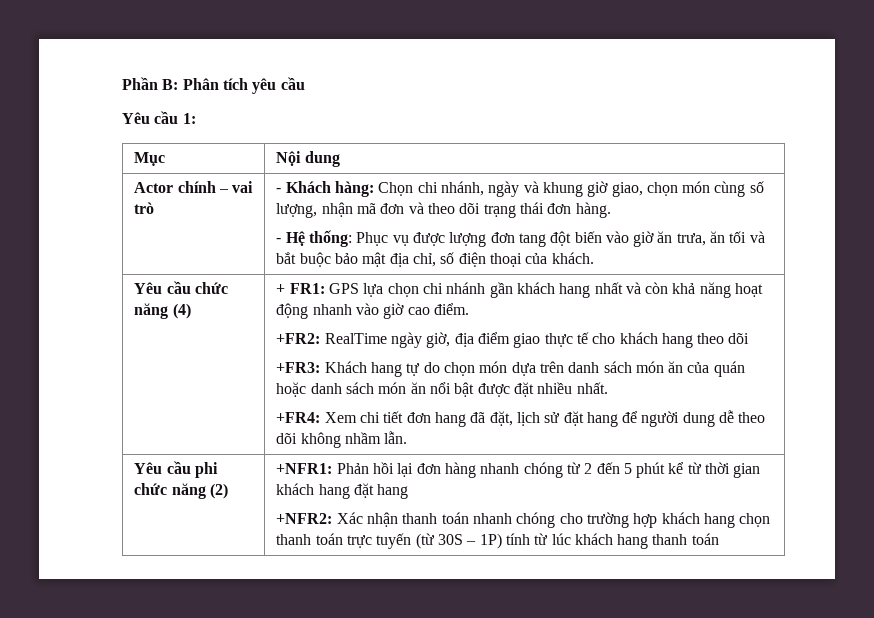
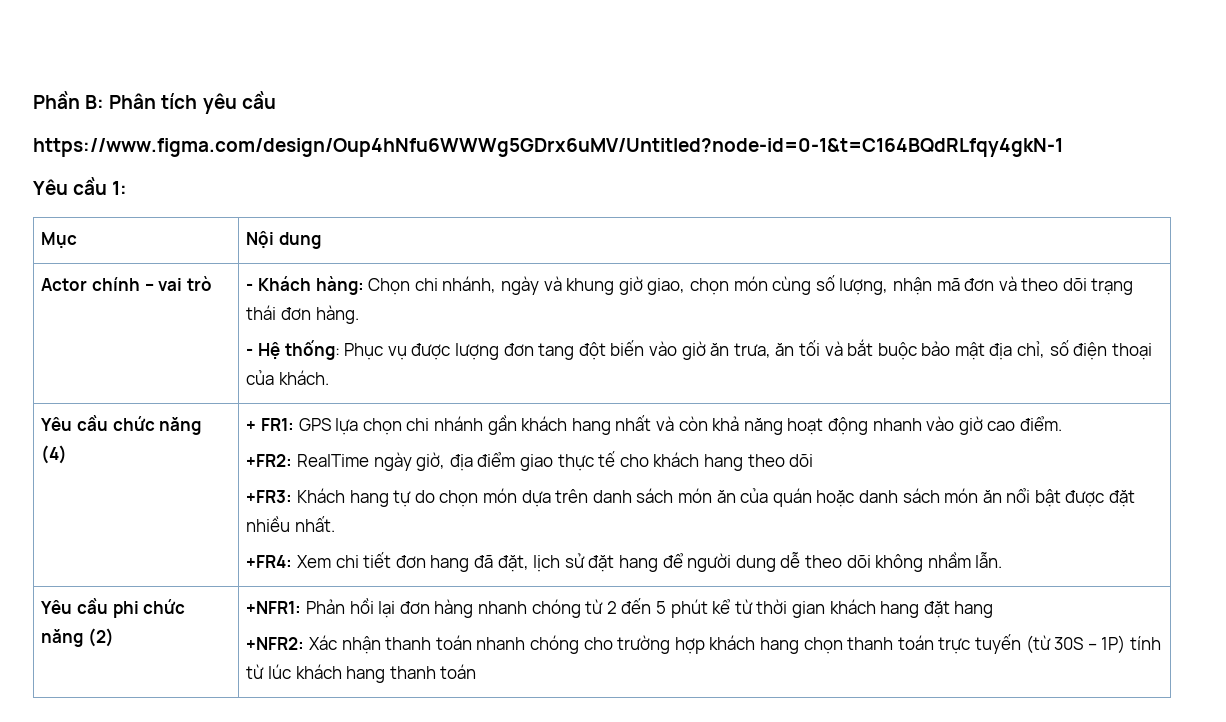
(305, 83) none -> [33,138,1063,157] // https://www.figma.com/design/Oup4hNfu6WWWg5GDrx6uMV/Untitled?node-id=0-1&t=C164BQdRLfqy4gkN-1

